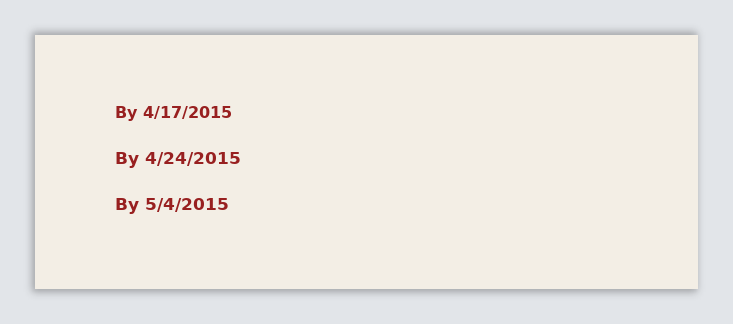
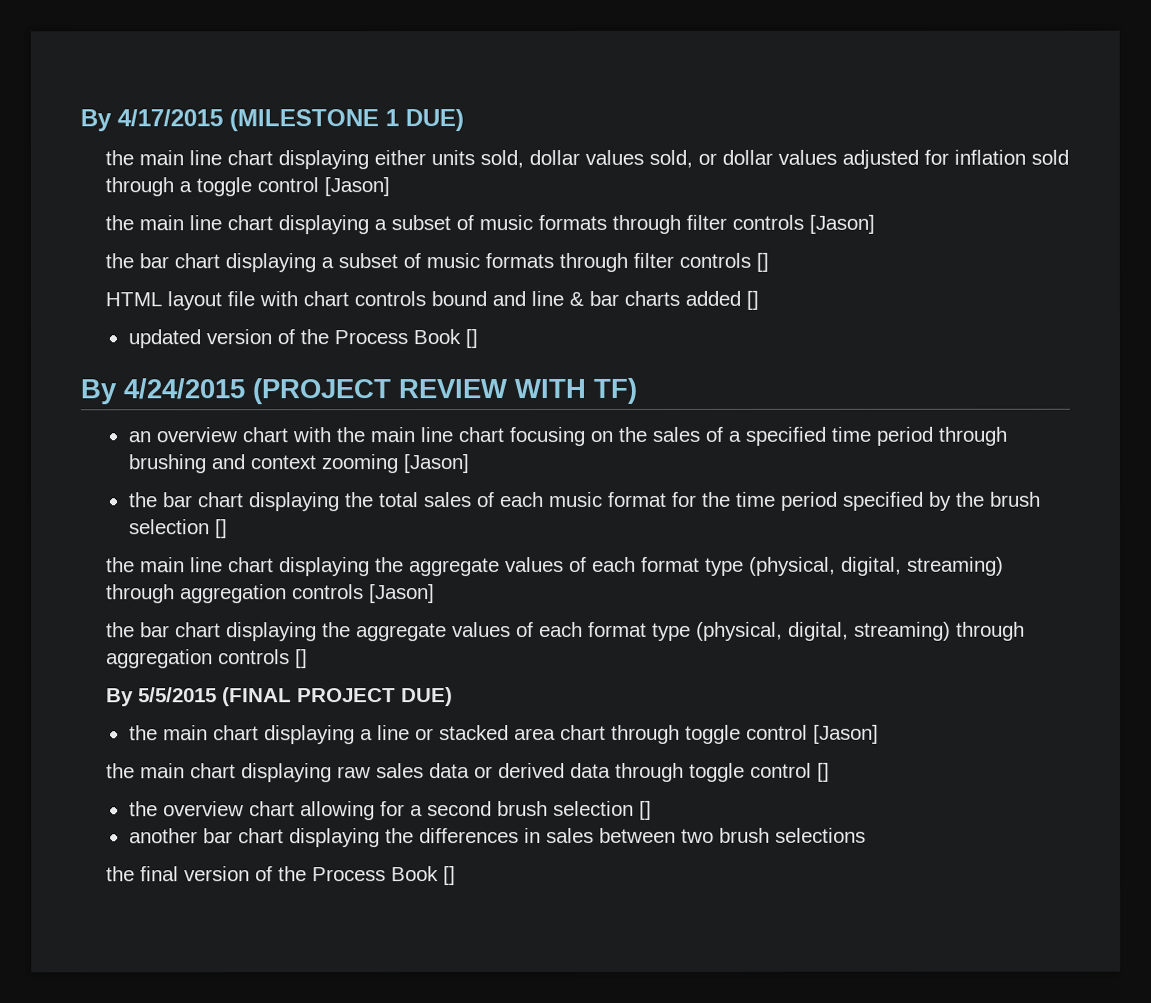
[115,152,241,168] [115,198,229,214] // By 4/24/2015 // By 5/4/2015 -> [229,109,464,132] [105,149,1070,170] [105,177,391,197] [105,214,876,235] [105,252,770,273] [105,290,760,311] [127,329,478,349] [80,377,637,405] [127,426,1007,447] [127,454,469,474] [127,491,1041,512] [128,519,228,539] [106,556,1005,577] [106,584,436,604] [106,621,1026,642] [106,649,309,669] [106,687,454,707] [128,724,879,745] [106,762,831,783] [128,800,652,821] [128,827,866,848] [106,866,457,886] (MILESTONE 1 DUE) // the main line chart displaying either units sold, dollar values sold, or dollar values adjusted for inflation sold through a toggle control [Jason] // the main line chart displaying a subset of music formats through filter controls [Jason] // the bar chart displaying a subset of music formats through filter controls [] // HTML layout file with chart controls bound and line & bar charts added [] // updated version of the Process Book [] // By 4/24/2015 (PROJECT REVIEW WITH TF) // an overview chart with the main line chart focusing on the sales of a specified time period through brushing and context zooming [Jason] // the bar chart displaying the total sales of each music format for the time period specified by the brush selection [] // the main line chart displaying the aggregate values of each format type (physical, digital, streaming) through aggregation controls [Jason] // the bar chart displaying the aggregate values of each format type (physical, digital, streaming) through aggregation controls [] // By 5/5/2015 (FINAL PROJECT DUE) // the main chart displaying a line or stacked area chart through toggle control [Jason] // the main chart displaying raw sales data or derived data through toggle control [] // the overview chart allowing for a second brush selection [] // another bar chart displaying the differences in sales between two brush selections // the final version of the Process Book []

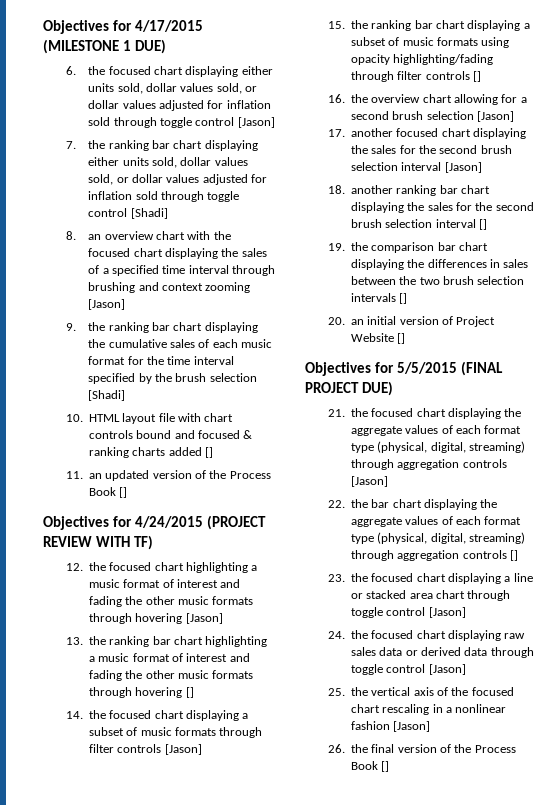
[80,109,112,132] By -> [43,20,132,34] Objectives for
[105,150,223,166] the main line -> [65,66,151,75] 6. the focused
[179,177,391,197] [105,215,223,231] a toggle control [Jason] // the main line -> [160,117,275,128] [65,140,258,151] [88,157,248,168] [88,174,268,185] [88,191,240,202] [88,208,168,219] [65,231,231,240] [88,248,267,259] [88,265,276,276] [88,282,251,293] [88,299,126,310] [65,322,258,333] [88,339,273,348] [88,356,234,365] [88,373,257,384] [88,390,126,401] [65,413,234,424] [88,430,253,439] [88,447,214,458] [65,470,271,481] [88,487,128,498] [43,515,266,530] [43,535,153,550] [65,562,258,573] [88,579,241,588] [88,596,254,607] [88,613,223,624] [65,636,268,647] [88,653,250,662] [88,670,254,681] [88,687,194,698] [65,710,152,719] toggle control [Jason] // 7. the ranking bar chart displaying either units sold, dollar values sold, or dollar values adjusted for inflation sold through toggle control [Shadi] // 8. an overview chart with the focused chart displaying the sales of a specified time interval through brushing and context zooming [Jason] // 9. the ranking bar chart displaying the cumulative sales of each music format for the time interval specified by the brush selection [Shadi] // 10. HTML layout file with chart controls bound and focused & ranking charts added [] // 11. an updated version of the Process Book [] // Objectives for 4/24/2015 (PROJECT REVIEW WITH TF) // 12. the focused chart highlighting a music format of interest and fading the other music formats through hovering [Jason] // 13. the ranking bar chart highlighting a music format of interest and fading the other music formats through hovering [] // 14. the focused
[105,253,135,269] the -> [327,20,412,31] 15. the ranking
(555, 261) none -> [481,37,510,48] [350,54,494,65] using opacity highlighting/fading
[105,290,760,311] [127,329,478,349] [80,377,637,405] [127,426,1007,447] [127,454,469,474] [127,491,1041,512] [128,519,228,539] [106,557,224,573] HTML layout file with chart controls bound and line & bar charts added [] // updated version of the Process Book [] // By 4/24/2015 (PROJECT REVIEW WITH TF) // an overview chart with the main line chart focusing on the sales of a specified time period through brushing and context zooming [Jason] // the bar chart displaying the total sales of each music format for the time period specified by the brush selection [] // the main line -> [327,94,527,105] [350,111,515,122] [327,128,527,139] [350,145,512,154] [350,162,482,173] [327,185,491,196] [350,202,534,213] [350,219,488,230] [327,242,489,253] [350,259,529,270] [350,276,525,285] [350,293,408,304] [327,316,496,327] [350,333,406,344] [305,361,503,376] [305,381,393,396] [327,408,414,417] 16. the overview chart allowing for a second brush selection [Jason] // 17. another focused chart displaying the sales for the second brush selection interval [Jason] // 18. another ranking bar chart displaying the sales for the second brush selection interval [] // 19. the comparison bar chart displaying the differences in sales between the two brush selection intervals [] // 20. an initial version of Project Website [] // Objectives for 5/5/2015 (FINAL PROJECT DUE) // 21. the focused
(436, 594) none -> [327,500,345,508] 22.
[106,687,454,707] [128,725,208,741] By 5/5/2015 (FINAL PROJECT DUE) // the main -> [327,573,414,582] 23. the focused
[106,763,186,779] the main -> [327,630,414,639] 24. the focused
[817,762,831,782] [128,800,652,821] [128,827,866,848] [] // the overview chart allowing for a second brush selection [] // another bar chart displaying the differences in sales between two brush selections // -> [428,664,466,675] [327,687,514,696] [350,704,507,715] [350,721,431,732] [327,744,345,753] [Jason] // 25. the vertical axis of the focused chart rescaling in a nonlinear fashion [Jason] // 26.

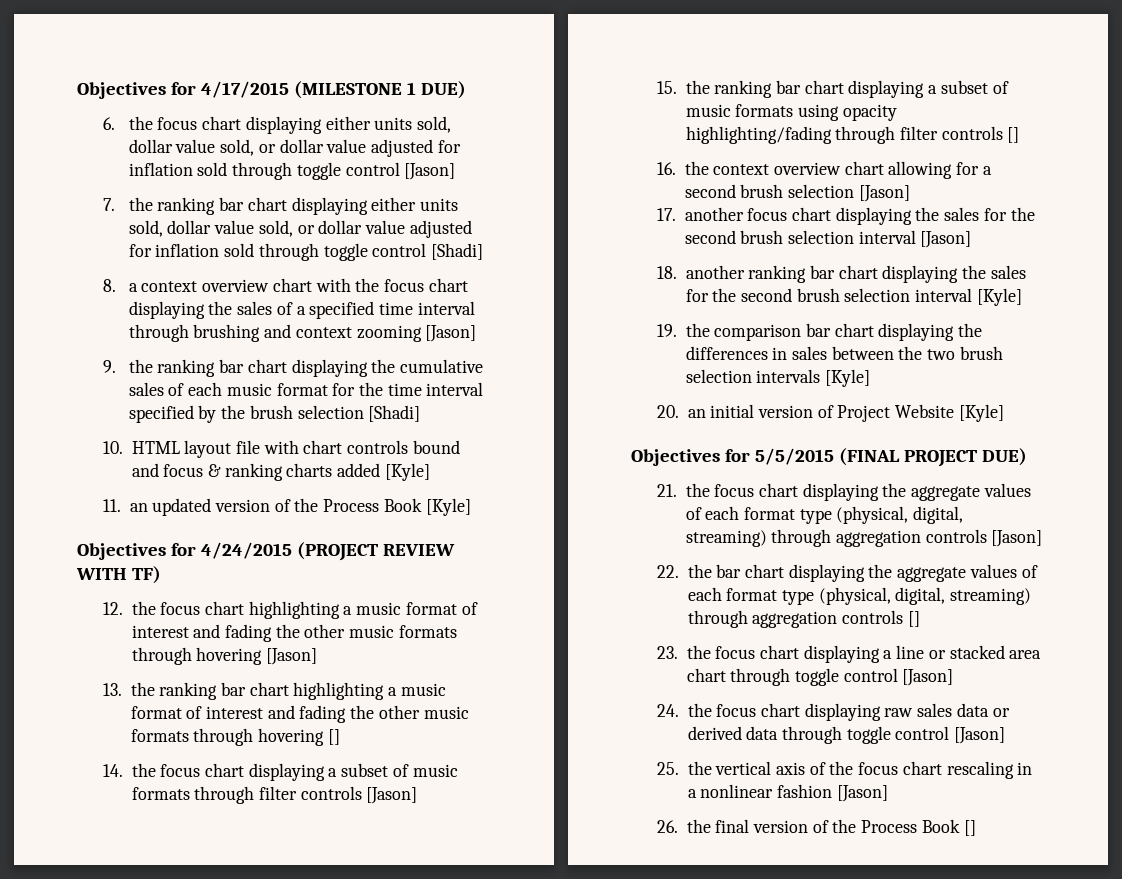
[108,66,273,77] [88,83,258,94] [88,100,156,109] focused chart displaying either units sold, dollar values sold, or dollar values -> [157,116,452,134] [128,139,367,156] focus chart displaying either units sold, dollar value sold, or dollar value
[214,157,248,166] [88,174,200,185] values sold, or dollar values -> [214,220,406,237] value sold, or dollar value
[88,234,102,240] an -> [128,281,198,292] a context
[88,248,131,257] focused -> [384,279,425,292] focus
[198,430,241,439] focused -> [163,464,204,477] focus
[205,447,214,458] [] -> [384,463,430,481] [Kyle]
[119,487,128,498] [] -> [425,498,471,516] [Kyle]
[109,562,152,571] focused -> [160,602,201,615] focus
[109,710,152,719] focused -> [160,764,201,777] focus
(368, 98) none -> [713,164,770,175] context
[396,128,439,137] focused -> [747,208,788,221] focus
[479,219,488,230] [] -> [976,288,1022,306] [Kyle]
[399,293,408,304] [] -> [825,369,871,387] [Kyle]
[397,333,406,344] [] -> [958,404,1004,422] [Kyle]
[371,408,414,417] focused -> [714,484,755,497] focus
[371,573,414,582] focused -> [715,646,756,659] focus
[371,630,414,639] focused -> [716,704,757,717] focus
[471,687,514,696] focused -> [858,762,899,775] focus

